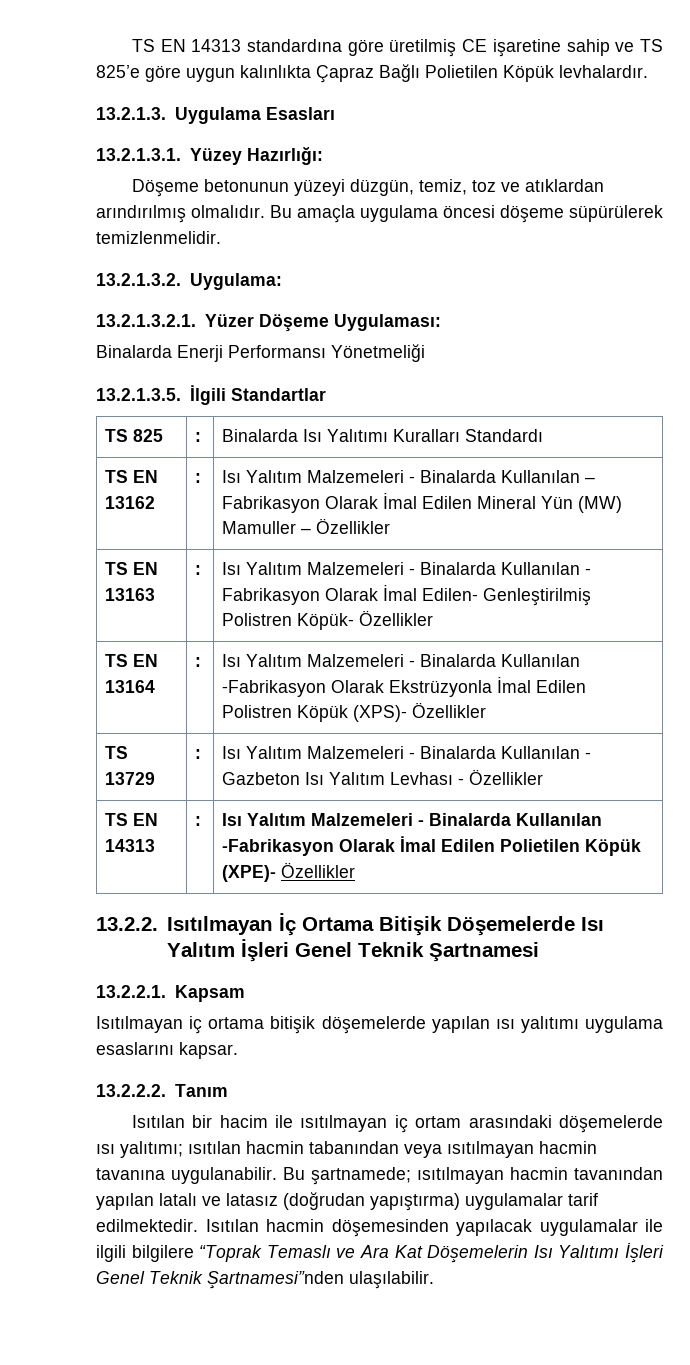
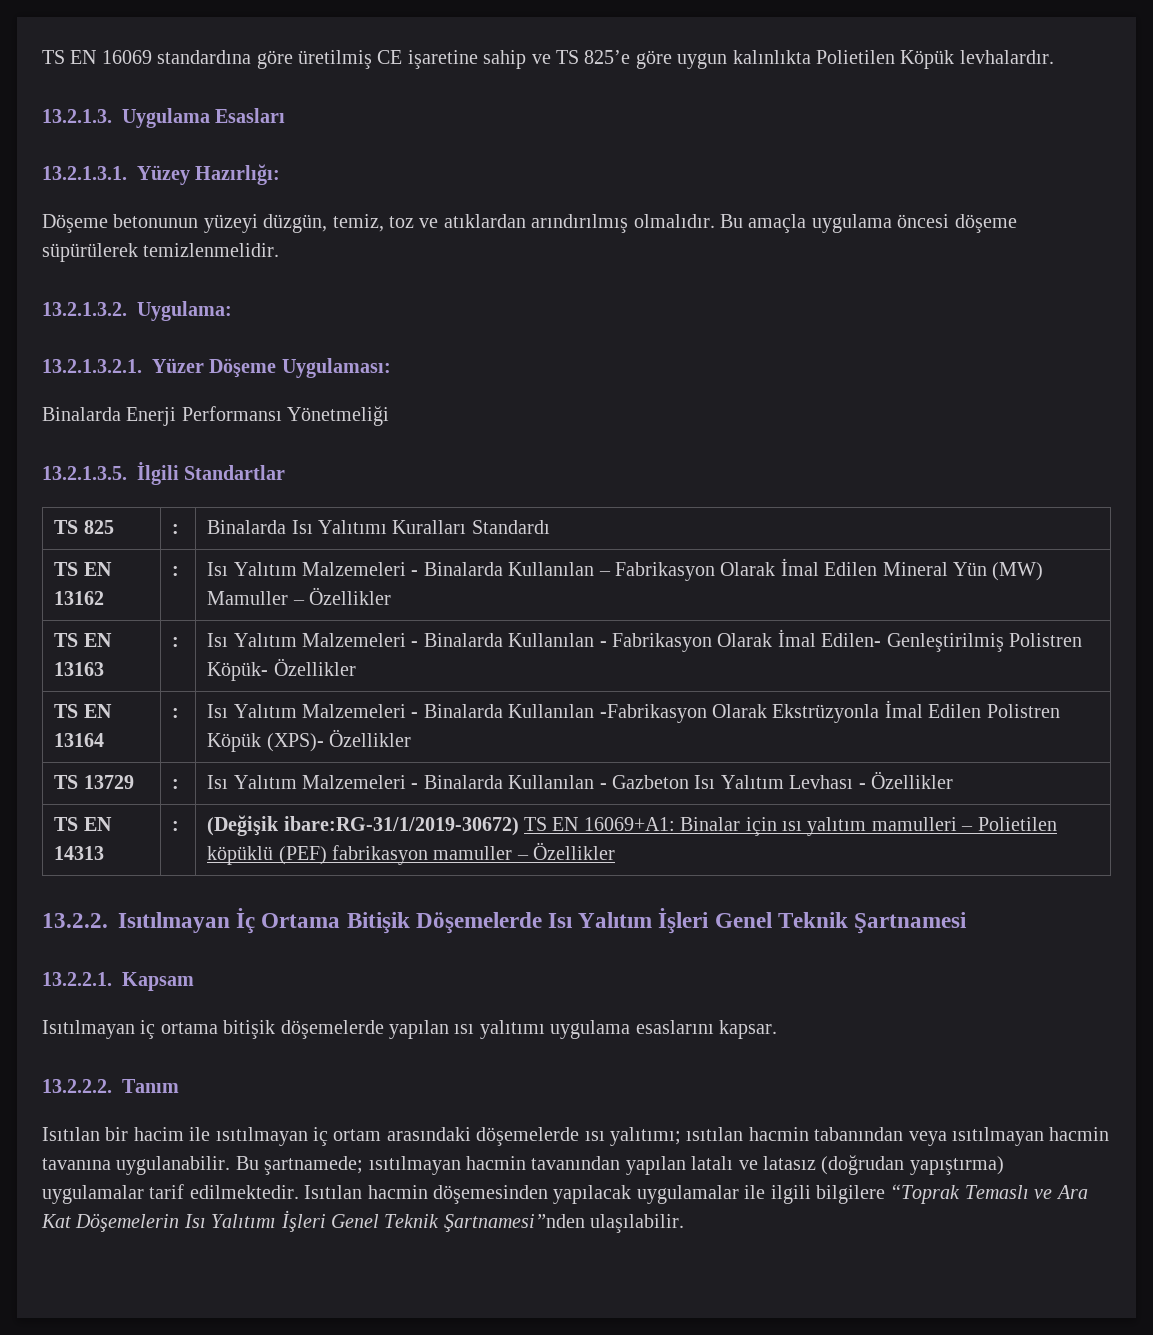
[131,39,242,52] TS EN 14313 -> [42,50,152,64] TS EN 16069
[316,64,420,83] Çapraz Bağlı -> (811, 57) none
[222,813,603,826] [222,836,642,856] [222,865,277,882] Isı Yalıtım Malzemeleri - Binalarda Kullanılan -Fabrikasyon Olarak İmal Edilen Polietilen Köpük (XPE)- -> [207,815,1057,836] [207,845,529,865] (Değişik ibare:RG-31/1/2019-30672) TS EN 16069+A1: Binalar için ısı yalıtım mamulleri – Polietilen köpüklü (PEF) fabrikasyon mamuller –

